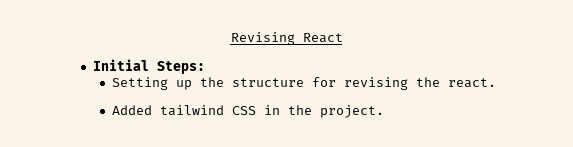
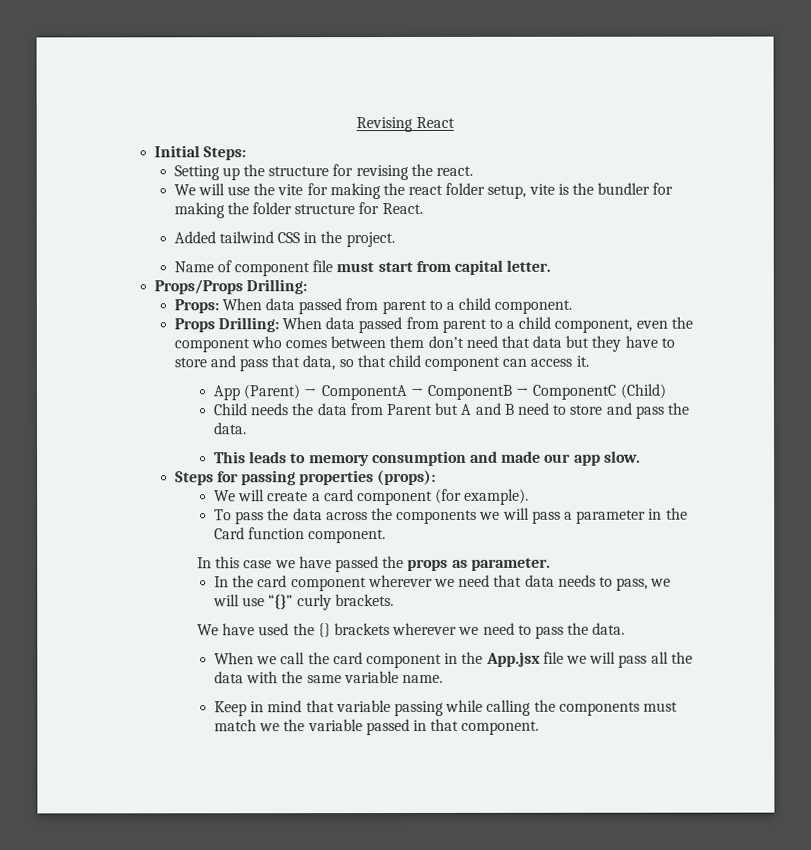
(496, 83) none -> [173,182,674,200] [173,202,423,219] // We will use the vite for making the react folder setup, vite is the bundler for making the folder structure for React.
(384, 111) none -> [173,259,552,277] [153,279,308,295] [173,297,573,315] [173,316,693,334] [173,335,675,353] [173,354,589,372] [213,383,666,401] [213,402,689,419] [213,422,248,435] [214,450,641,467] [174,469,437,486] [214,488,530,506] [214,507,688,525] [214,527,387,544] [197,556,551,573] [214,574,672,592] [213,594,394,611] [197,622,626,639] [214,651,693,669] [214,671,444,684] [214,699,678,717] [214,718,540,736] // Name of component file must start from capital letter. // Props/Props Drilling: // Props: When data passed from parent to a child component. // Props Drilling: When data passed from parent to a child component, even the component who comes between them don’t need that data but they have to store and pass that data, so that child component can access it. // App (Parent) → ComponentA → ComponentB → ComponentC (Child) // Child needs the data from Parent but A and B need to store and pass the data. // This leads to memory consumption and made our app slow. // Steps for passing properties (props): // We will create a card component (for example). // To pass the data across the components we will pass a parameter in the Card function component. // In this case we have passed the props as parameter. // In the card component wherever we need that data needs to pass, we will use “{}” curly brackets. // We have used the {} brackets wherever we need to pass the data. // When we call the card component in the App.jsx file we will pass all the data with the same variable name. // Keep in mind that variable passing while calling the components must match we the variable passed in that component.

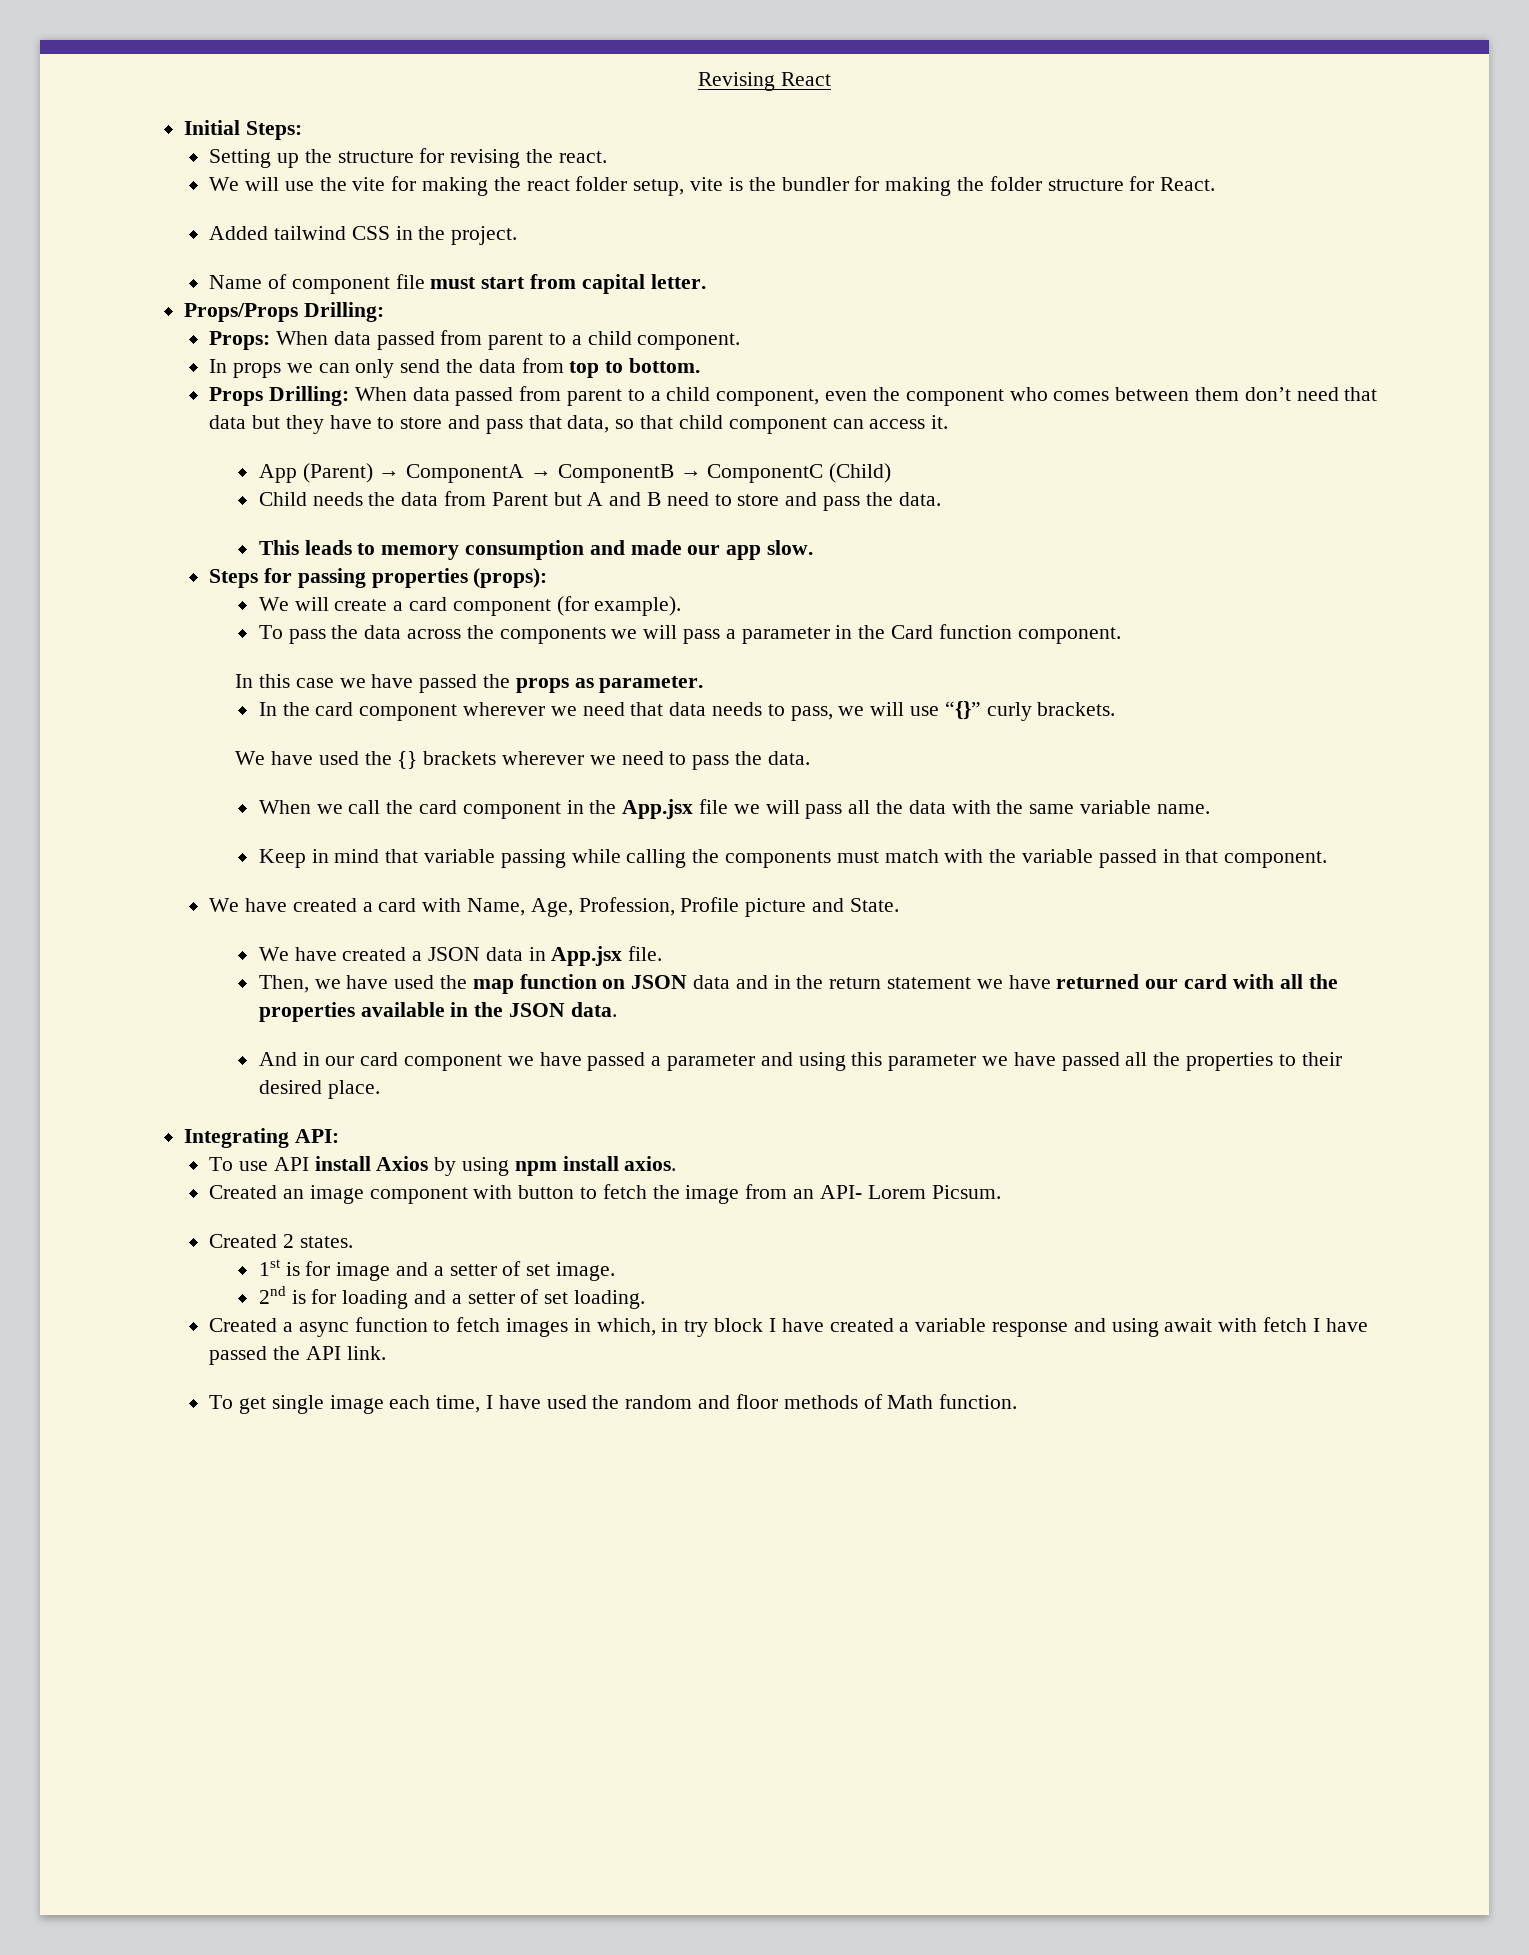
(573, 306) none -> [209,358,701,378] // In props we can only send the data from top to bottom.
[259,723,281,732] we -> [944,849,984,863] with
(540, 727) none -> [209,897,899,917] [258,946,663,966] [258,974,1338,994] [258,1002,617,1022] [258,1052,1342,1071] [258,1080,380,1099] [184,1128,340,1148] [209,1156,677,1176] [209,1184,1001,1204] [209,1234,353,1248] [258,1259,616,1281] [258,1286,646,1309] [209,1317,1368,1337] [209,1346,386,1365] [209,1394,1018,1414] // We have created a card with Name, Age, Profession, Profile picture and State. // We have created a JSON data in App.jsx file. // Then, we have used the map function on JSON data and in the return statement we have returned our card with all the properties available in the JSON data. // And in our card component we have passed a parameter and using this parameter we have passed all the properties to their desired place. // Integrating API: // To use API install Axios by using npm install axios. // Created an image component with button to fetch the image from an API- Lorem Picsum. // Created 2 states. // 1st is for image and a setter of set image. // 2nd is for loading and a setter of set loading. // Created a async function to fetch images in which, in try block I have created a variable response and using await with fetch I have passed the API link. // To get single image each time, I have used the random and floor methods of Math function.

